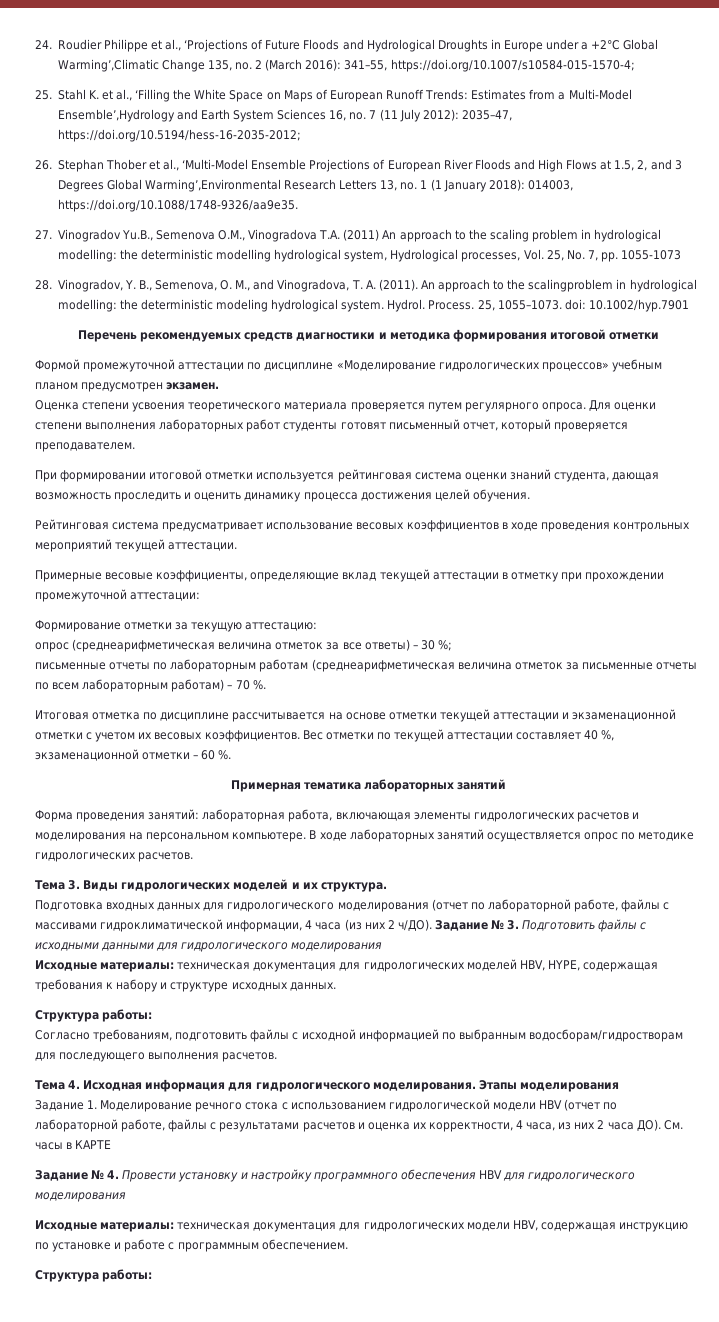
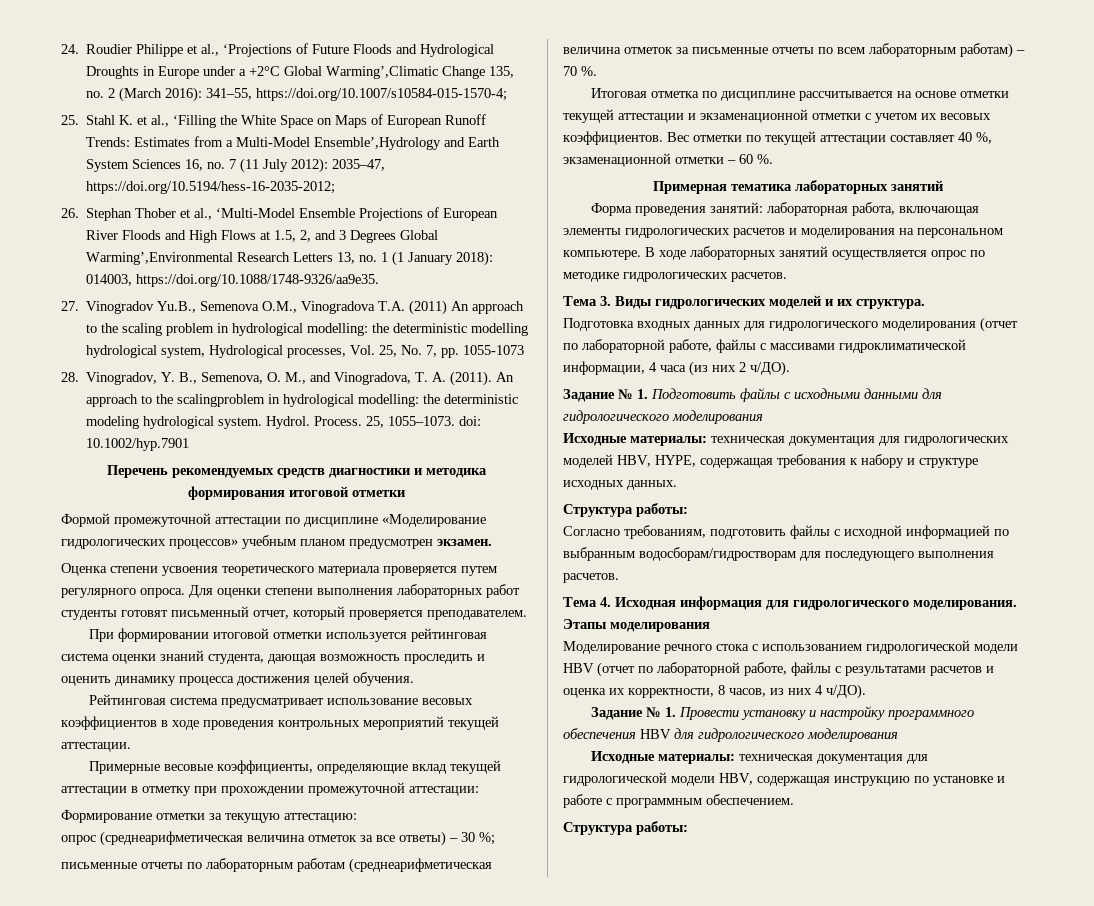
[434,920,520,931] Задание № 3. -> [563,389,648,402] // Задание № 1.
[35,1100,98,1111] Задание 1. -> (710, 627) none
[516,1119,683,1131] [35,1140,112,1150] [35,1170,120,1181] 4 часа, из них 2 часа ДО). См. часы в КАРТЕ // Задание № 4. -> [718,684,866,699] [591,707,677,720] 8 часов, из них 4 ч/ДО). // Задание № 1.
[363,1222,465,1232] гидрологических -> [563,772,667,786] гидрологической

